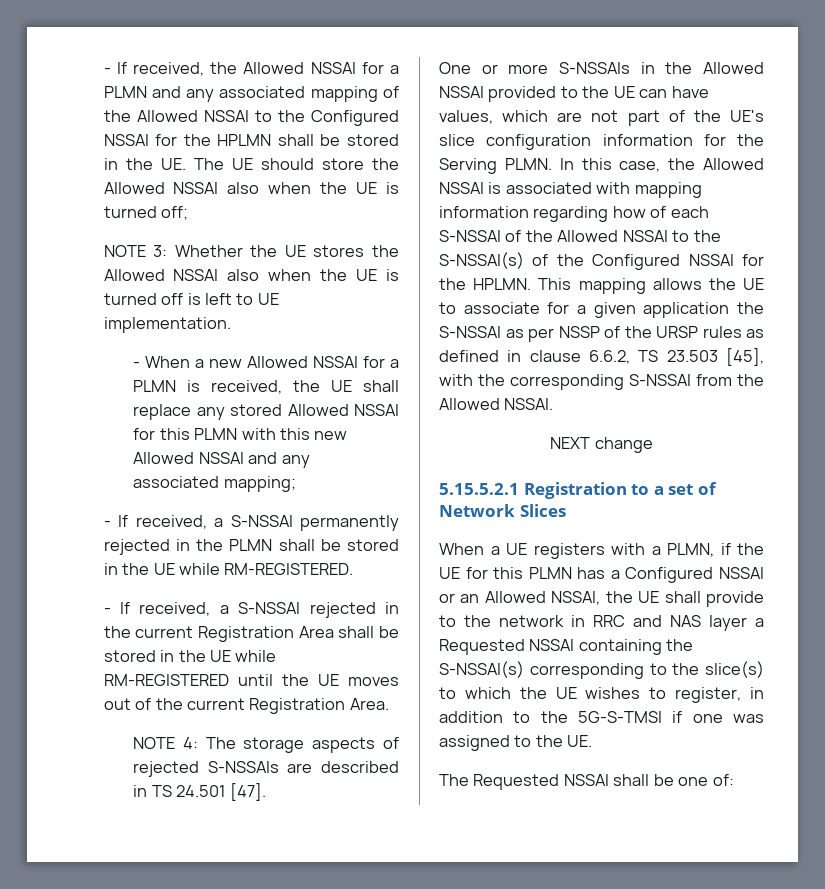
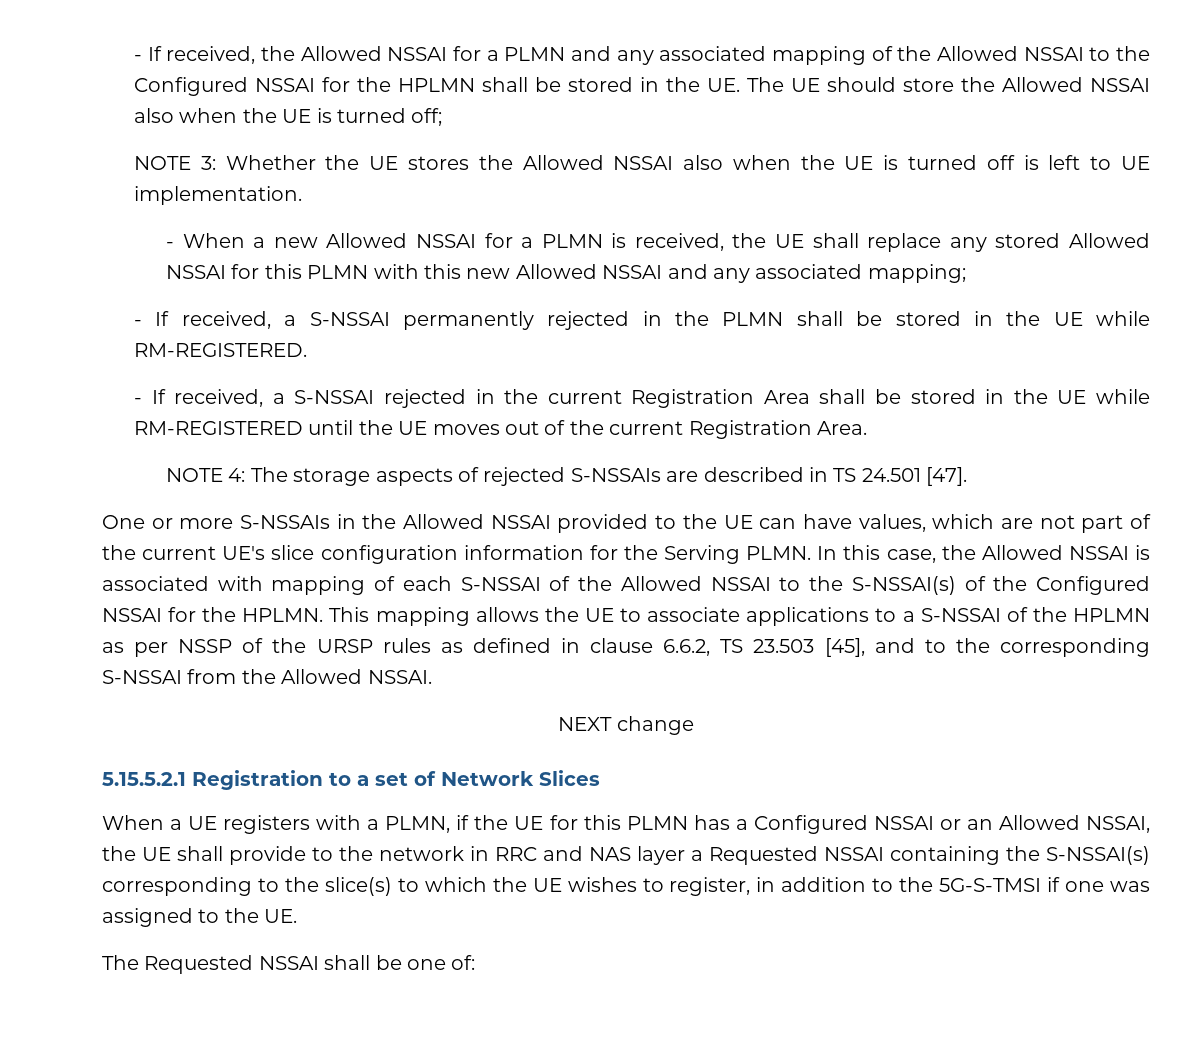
(721, 116) none -> [142,546,217,560] current
[439,206,646,222] information regarding how -> (366, 585) none
[547,302,764,318] [439,326,501,338] for a given application the S-NSSAI -> [746,607,1150,626] applications to a S-NSSAI of the HPLMN
[439,374,473,386] with -> [874,638,946,653] and to

